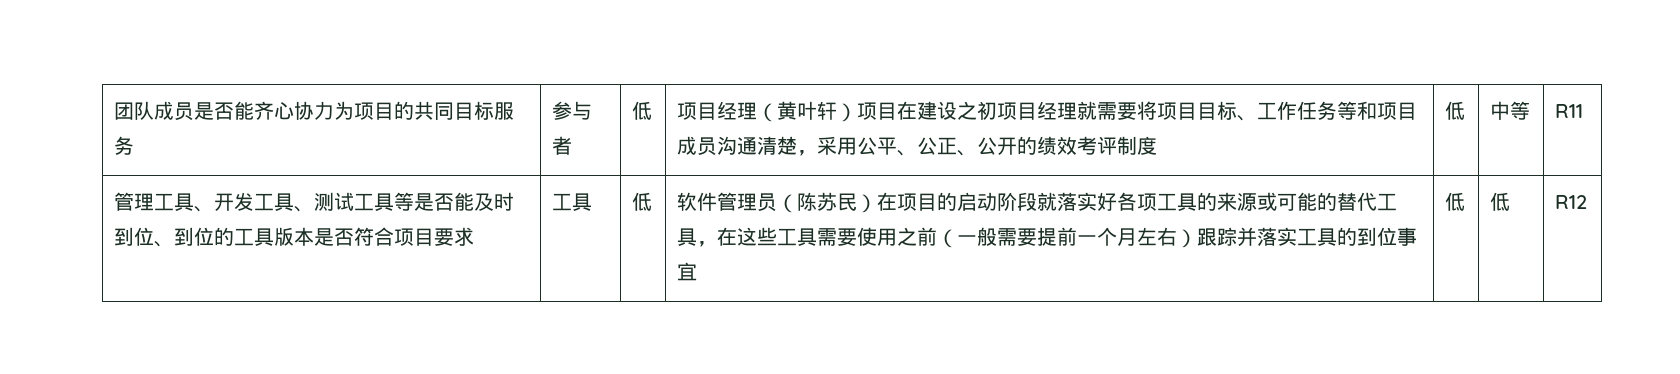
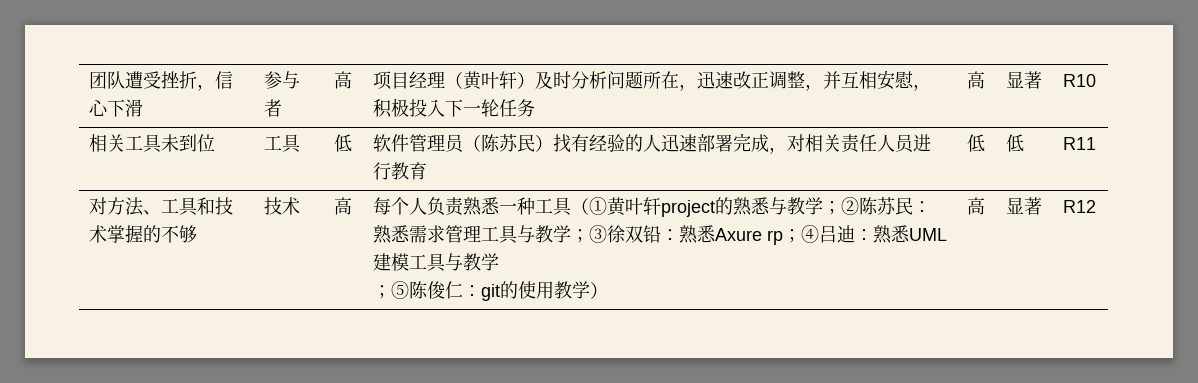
[154,101,515,121] [114,136,135,155] 成员是否能齐心协力为项目的共同目标服务 -> [124,71,233,91] [88,99,143,117] 遭受挫折，信心下滑
[632,101,653,120] 低 -> [333,71,352,89] 高
[857,101,1418,121] [677,136,1158,156] [1445,101,1466,120] [1490,101,1531,120] [1555,104,1584,118] [114,192,515,212] [114,227,475,247] 项目在建设之初项目经理就需要将项目目标、工作任务等和项目成员沟通清楚，采用公平、公正、公开的绩效考评制度 | 低 | 中等 | R11 // 管理工具、开发工具、测试工具等是否能及时到位、到位的工具版本是否符合项目要求 -> [534,70,931,91] [372,98,535,118] [966,71,985,89] [1005,71,1042,89] [1062,74,1096,87] [88,134,215,153] 及时分析问题所在，迅速改正调整，并互相安慰，积极投入下一轮任务 | 高 | 显著 | R10 // 相关工具未到位
[877,192,1398,211] [677,227,1418,248] [677,262,698,281] [1445,192,1466,211] [1490,192,1511,211] 在项目的启动阶段就落实好各项工具的来源或可能的替代工具，在这些工具需要使用之前（一般需要提前一个月左右）跟踪并落实工具的到位事宜 | 低 | 低 -> [552,133,931,154] [372,162,427,180] [966,134,985,152] [1005,134,1024,152] [1062,137,1096,150] [88,197,233,216] [88,225,197,243] [263,197,300,215] [333,197,352,215] [372,197,931,217] [372,225,947,245] [372,253,499,272] [372,281,608,301] [966,197,985,215] [1005,197,1042,215] 找有经验的人迅速部署完成，对相关责任人员进行教育 | 低 | 低 | R11 // 对方法、工具和技术掌握的不够 | 技术 | 高 | 每个人负责熟悉一种工具（①黄叶轩project的熟悉与教学；②陈苏民：熟悉需求管理工具与教学；③徐双铅：熟悉Axure rp；④吕迪：熟悉UML建模工具与教学 // ；⑤陈俊仁：git的使用教学） | 高 | 显著

